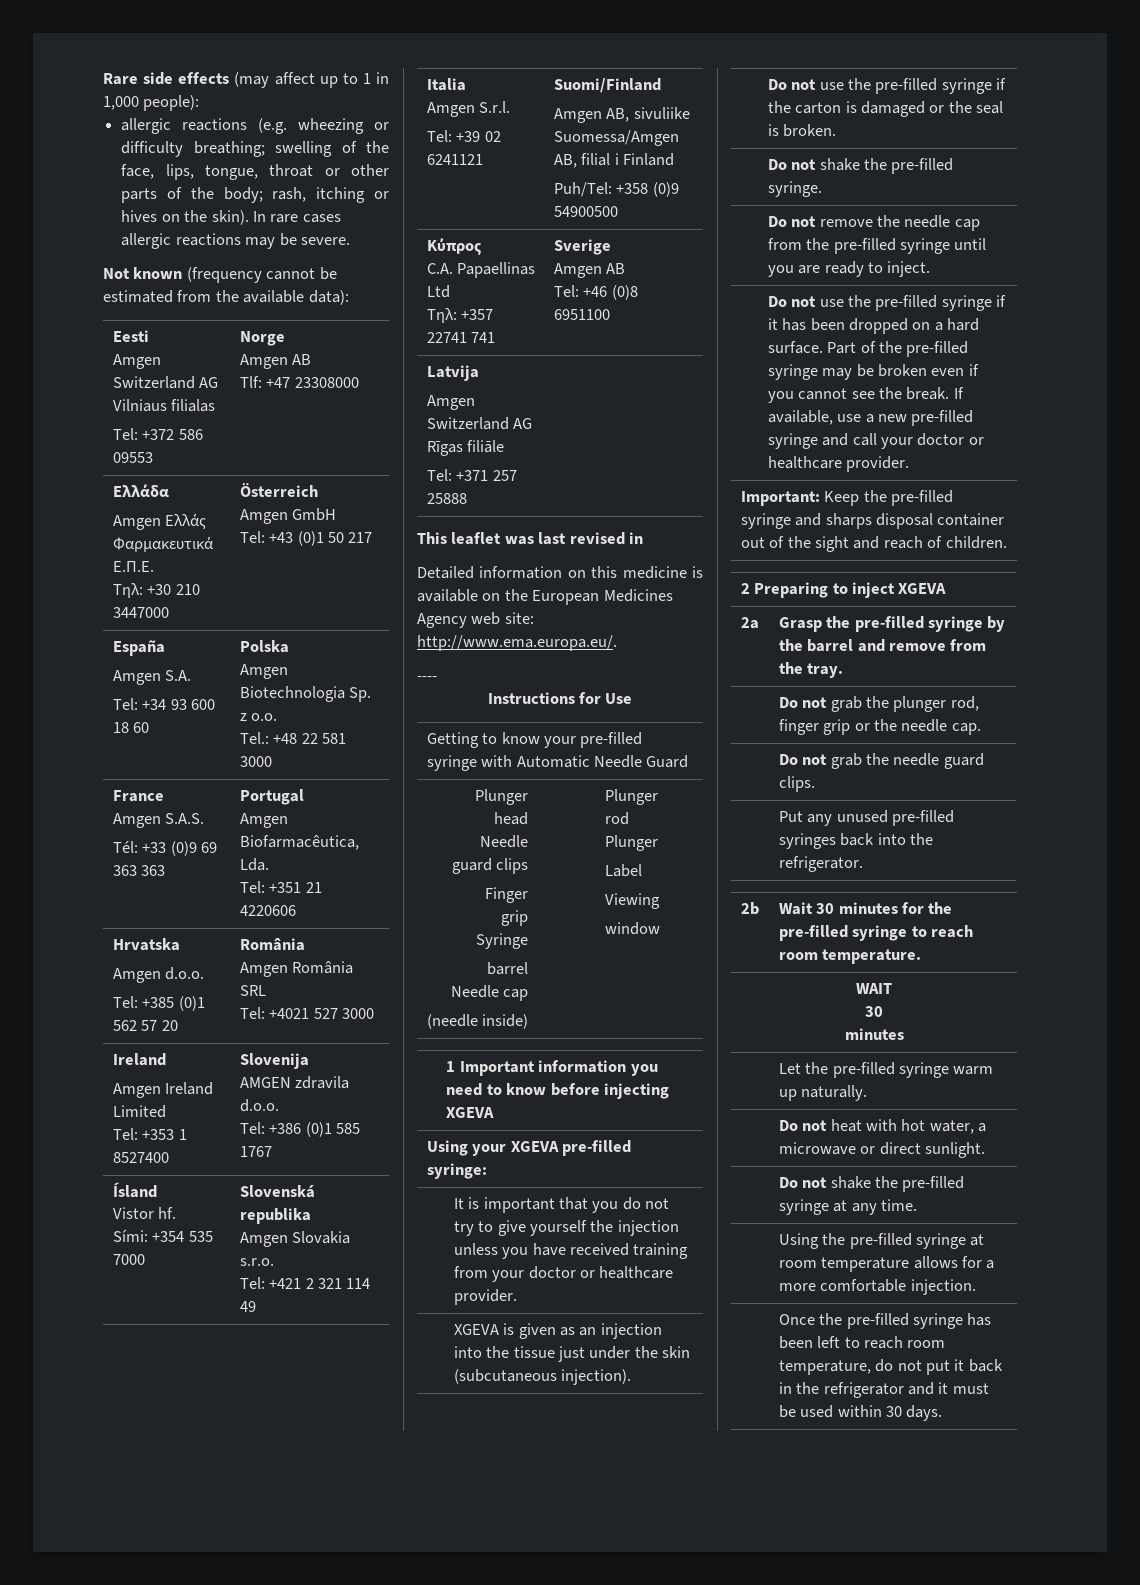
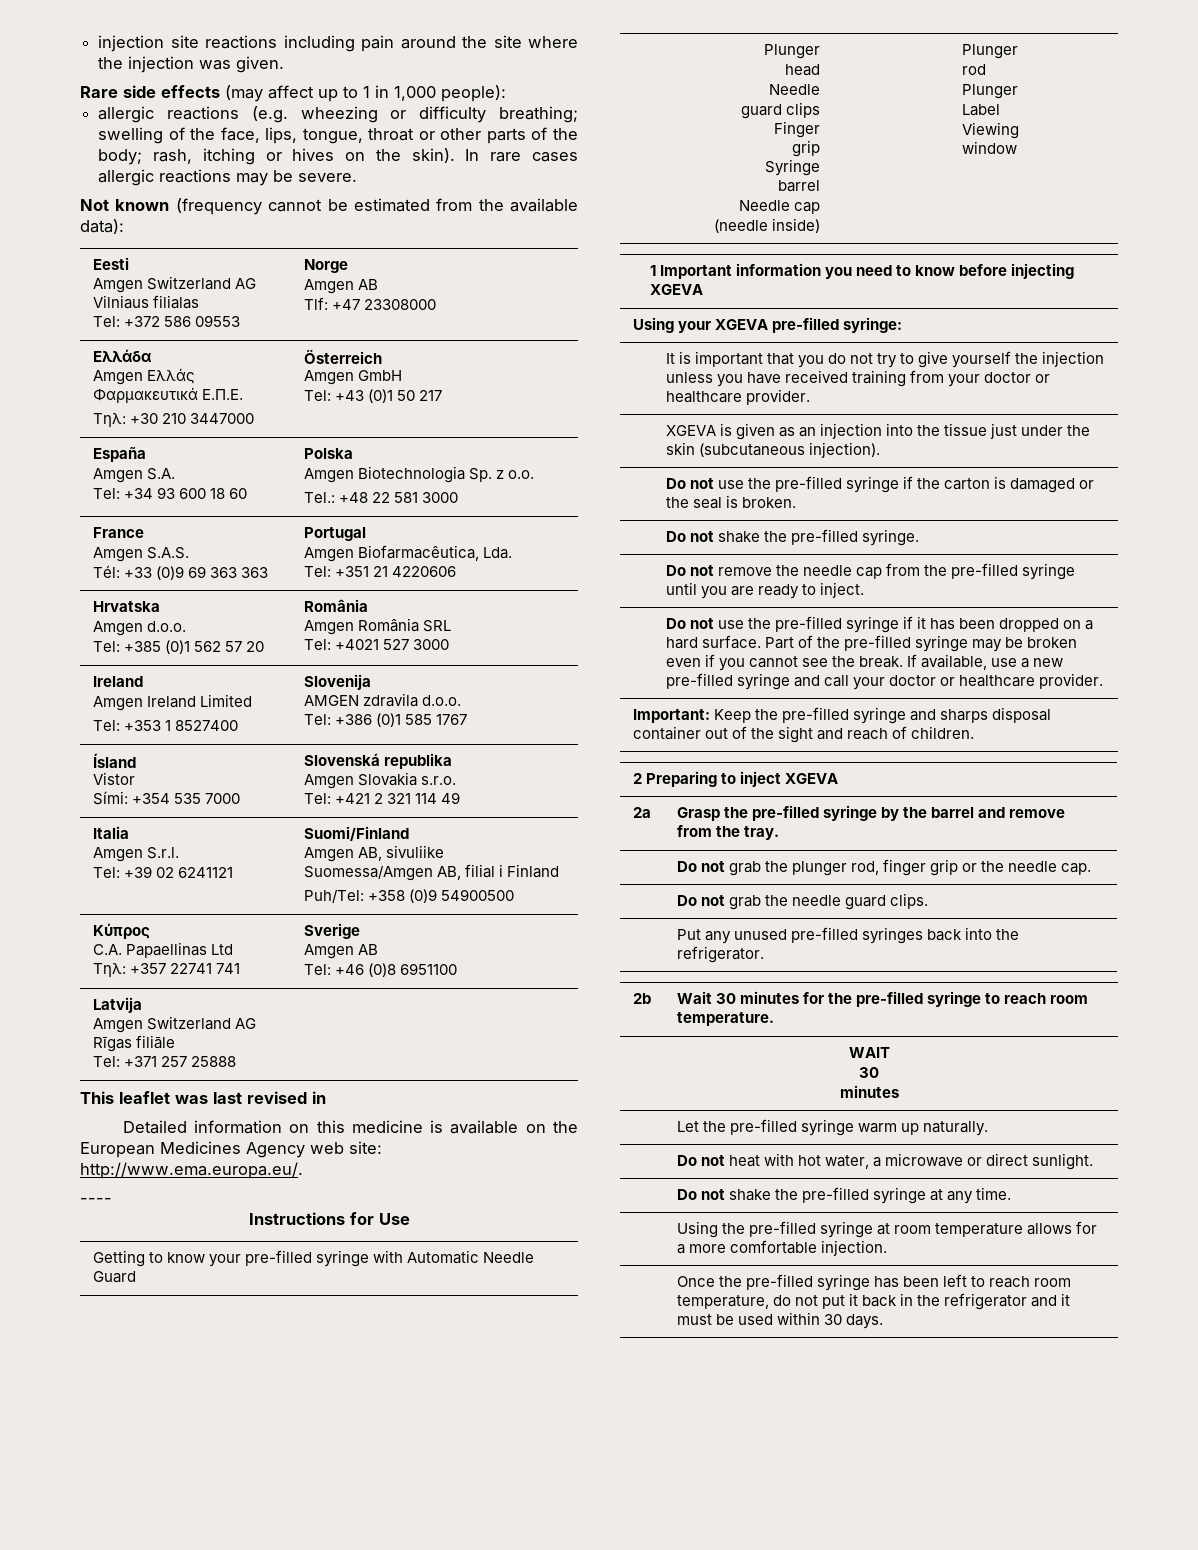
(103, 79) none -> [98,35,578,52] [98,56,285,73] injection site reactions including pain around the site where the injection was given. //
[158,1207,177,1219] hf. -> (135, 778) none

